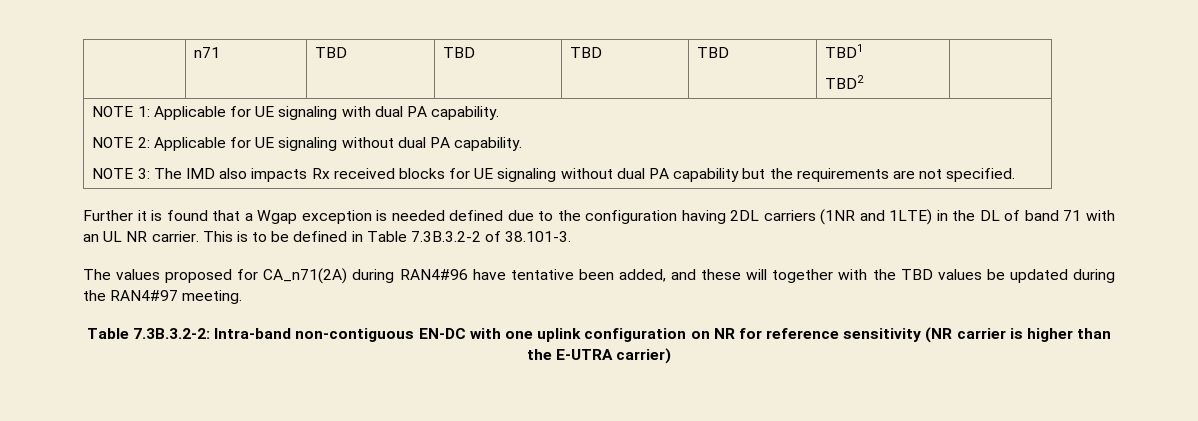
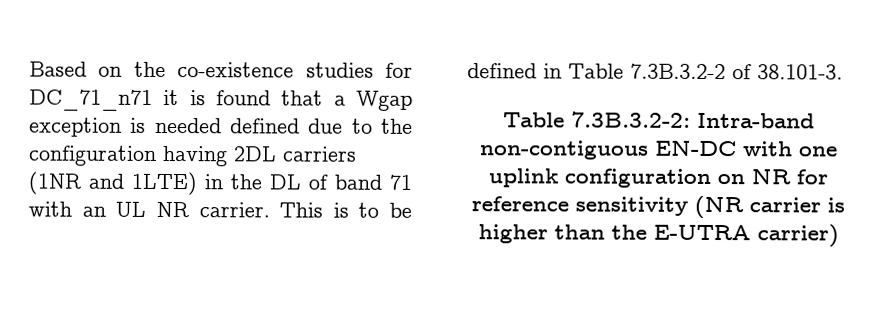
[194,47,221,58] [315,47,348,58] [443,47,476,58] [570,47,603,58] [697,47,730,58] [825,44,864,58] [825,75,865,89] [92,106,500,120] [92,137,523,151] [92,168,1016,182] [83,210,133,221] | n71 | TBD | TBD | TBD | TBD | TBD1 // TBD2 | // NOTE 1: Applicable for UE signaling with dual PA capability. // NOTE 2: Applicable for UE signaling without dual PA capability. // NOTE 3: The IMD also impacts Rx received blocks for UE signaling without dual PA capability but the requirements are not specified. // Further -> [29,61,413,78] [29,89,153,111] Based on the co-existence studies for DC_71_n71
[83,268,1115,284] [83,290,243,304] // The values proposed for CA_n71(2A) during RAN4#96 have tentative been added, and these will together with the TBD values be updated during the RAN4#97 meeting. -> (843, 72) none

